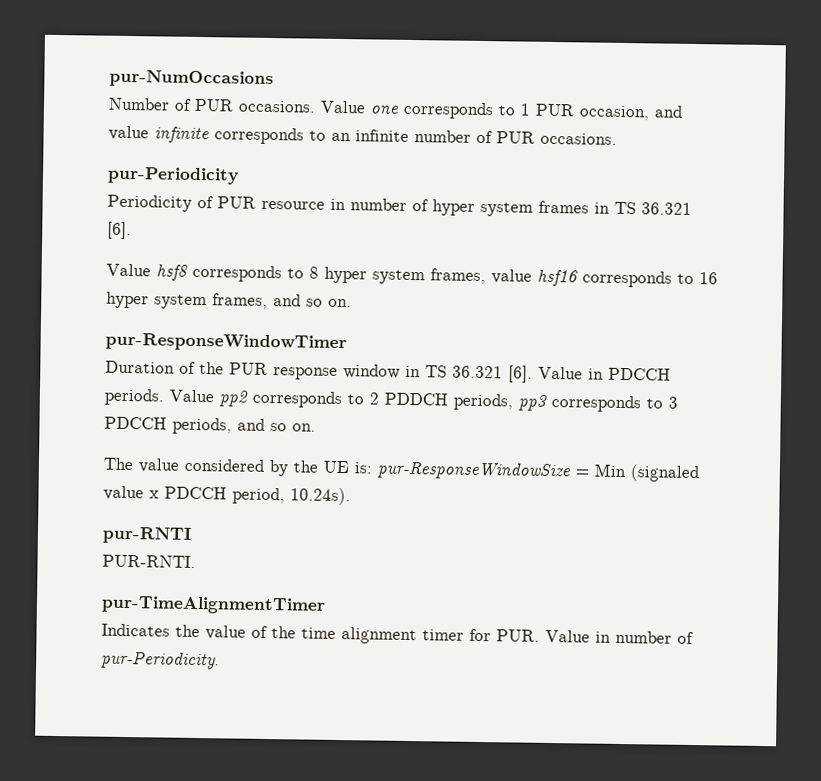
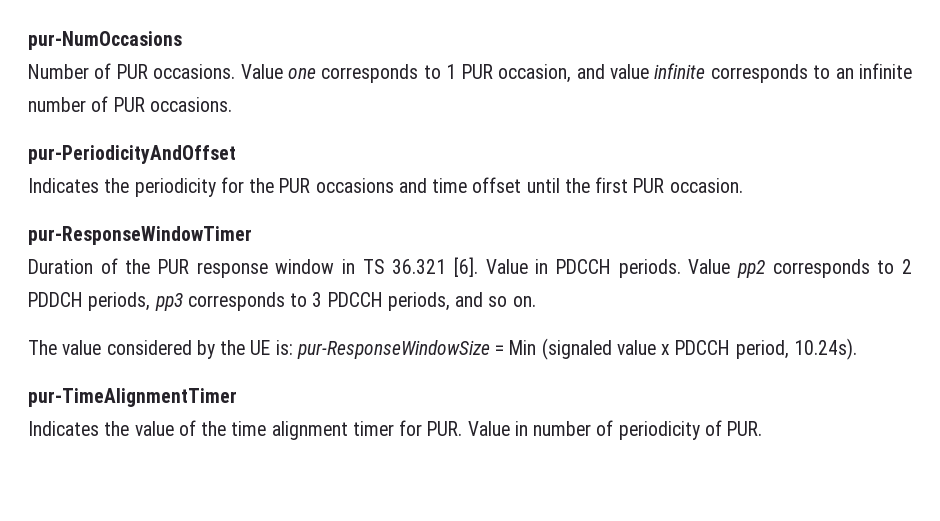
[107,166,239,185] [107,194,692,217] [107,221,132,240] [106,263,718,288] [106,291,352,310] pur-Periodicity // Periodicity of PUR resource in number of hyper system frames in TS 36.321 [6]. // Value hsf8 corresponds to 8 hyper system frames, value hsf16 corresponds to 16 hyper system frames, and so on. -> [28,145,236,164] [28,177,743,197] pur-PeriodicityAndOffset // Indicates the periodicity for the PUR occasions and time offset until the first PUR occasion.
[102,526,192,544] [102,554,196,568] // pur-RNTI // PUR-RNTI. -> (857, 349) none
[101,651,220,670] pur-Periodicity. -> [618,420,763,440] periodicity of PUR.

